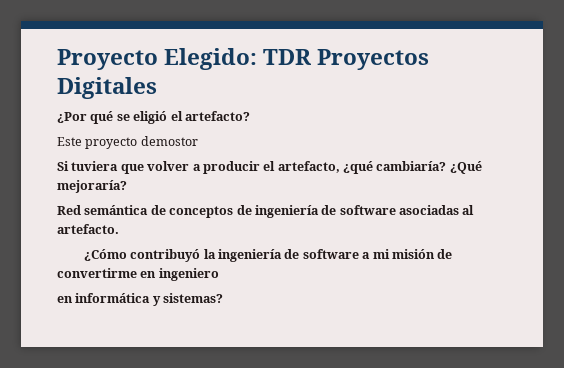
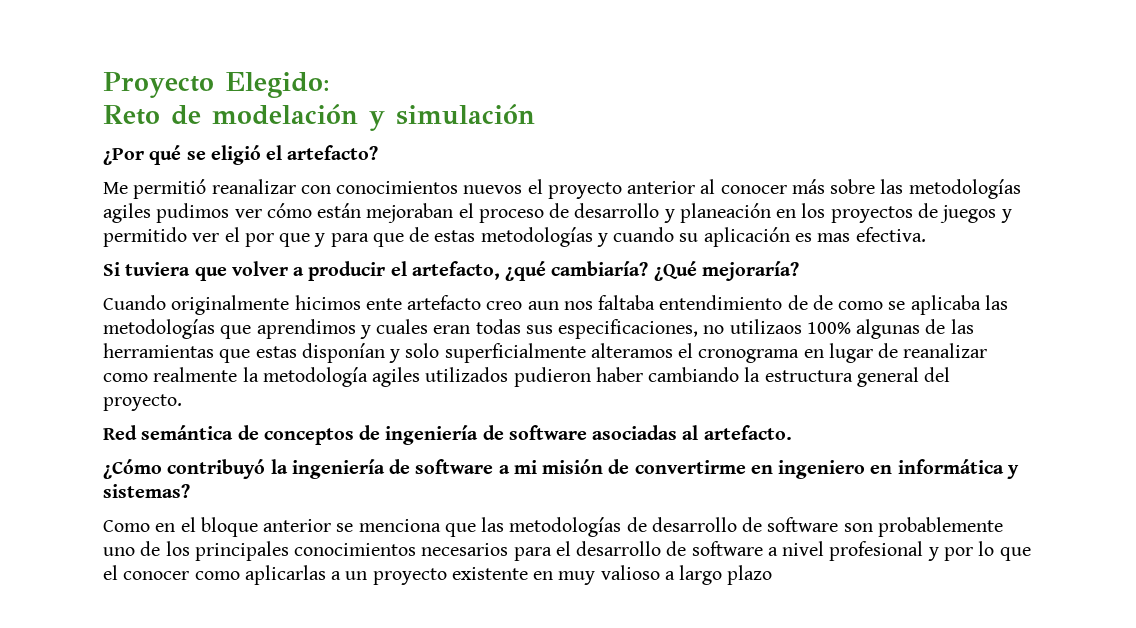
[263,49,430,70] [57,77,157,99] TDR Proyectos Digitales -> [103,104,535,131] // Reto de modelación y simulación
[57,136,198,149] Este proyecto demostor -> [103,179,1021,199] [103,203,1012,223] [103,227,926,247] Me permitió reanalizar con conocimientos nuevos el proyecto anterior al conocer más sobre las metodologías agiles pudimos ver cómo están mejoraban el proceso de desarrollo y planeación en los proyectos de juegos y permitido ver el por que y para que de estas metodologías y cuando su aplicación es mas efectiva.
(127, 186) none -> [103,295,1008,315] [103,319,974,339] [103,343,988,363] [103,367,951,387] [103,394,182,411] // Cuando originalmente hicimos ente artefacto creo aun nos faltaba entendimiento de de como se aplicaba las metodologías que aprendimos y cuales eran todas sus especificaciones, no utilizaos 100% algunas de las herramientas que estas disponían y solo superficialmente alteramos el cronograma en lugar de reanalizar como realmente la metodología agiles utilizados pudieron haber cambiando la estructura general del proyecto.
(219, 274) // -> (866, 469) none
(224, 298) none -> [103,517,1003,537] [103,541,1031,561] [103,565,773,585] // Como en el bloque anterior se menciona que las metodologías de desarrollo de software son probablemente uno de los principales conocimientos necesarios para el desarrollo de software a nivel profesional y por lo que el conocer como aplicarlas a un proyecto existente en muy valioso a largo plazo

